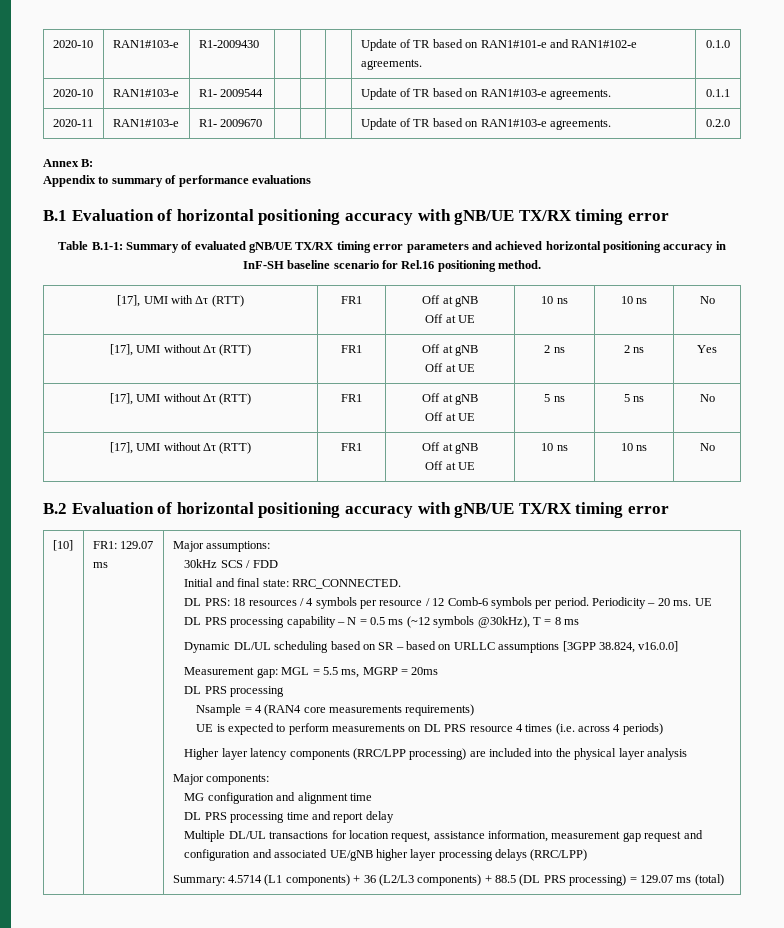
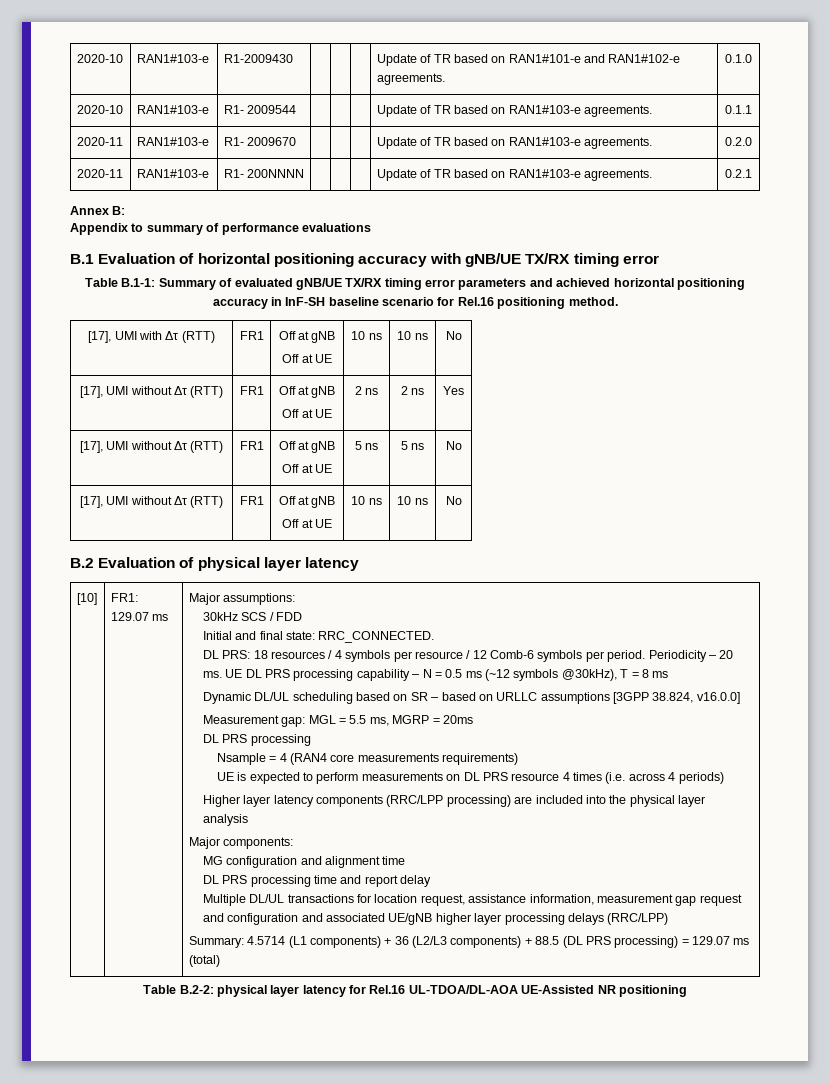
(730, 123) none -> [76,169,123,178] [136,169,209,178] [223,169,305,178] [376,169,653,181] [725,169,752,178] // 2020-11 | RAN1#103-e | R1- 200NNNN | | | | Update of TR based on RAN1#103-e agreements. | 0.2.1
[176,502,669,518] horizontal positioning accuracy with gNB/UE TX/RX timing error -> [197,557,359,571] physical layer latency
(724, 880) none -> [143,985,687,997] // Table B.2-2: physical layer latency for Rel.16 UL-TDOA/DL-AOA UE-Assisted NR positioning

